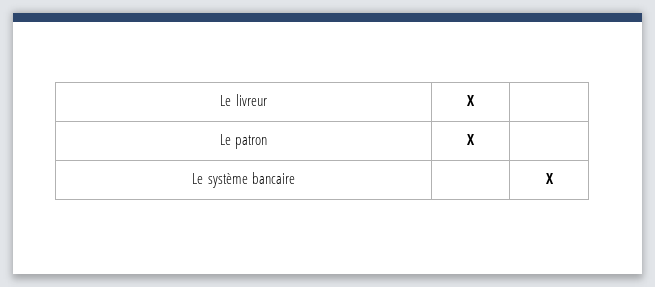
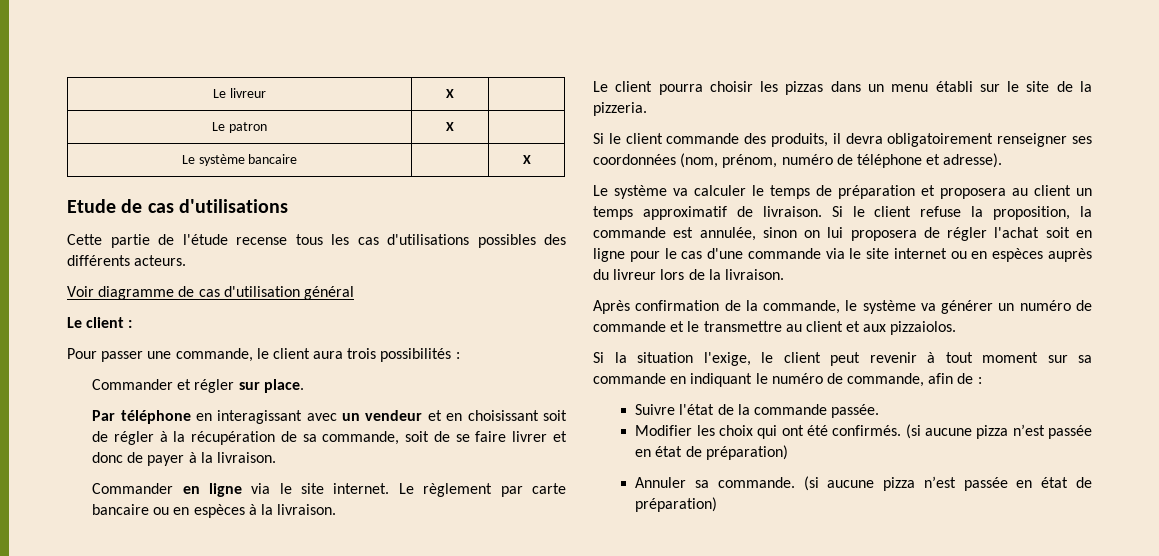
(554, 178) none -> [67,199,288,213] [67,234,566,248] [67,255,187,266] [67,286,354,300] [67,317,133,328] [67,348,460,362] [92,379,304,393] [92,410,567,424] [92,431,567,445] [92,452,277,466] [92,483,566,497] [92,504,337,518] [593,81,1092,95] [593,102,647,116] [593,133,1092,147] [593,153,1003,168] [593,185,1092,199] [593,206,1092,220] [593,227,1092,241] [593,248,1092,262] [593,269,784,280] [593,300,1092,314] [593,321,957,335] [593,352,1092,366] [593,373,982,387] [635,404,880,418] [635,424,1092,439] [635,445,788,460] [635,476,1092,491] [635,497,718,512] // Etude de cas d'utilisations // Cette partie de l'étude recense tous les cas d'utilisations possibles des différents acteurs. // Voir diagramme de cas d'utilisation général // Le client : // Pour passer une commande, le client aura trois possibilités : // Commander et régler sur place. // Par téléphone en interagissant avec un vendeur et en choisissant soit de régler à la récupération de sa commande, soit de se faire livrer et donc de payer à la livraison. // Commander en ligne via le site internet. Le règlement par carte bancaire ou en espèces à la livraison. // Le client pourra choisir les pizzas dans un menu établi sur le site de la pizzeria. // Si le client commande des produits, il devra obligatoirement renseigner ses coordonnées (nom, prénom, numéro de téléphone et adresse). // Le système va calculer le temps de préparation et proposera au client un temps approximatif de livraison. Si le client refuse la proposition, la commande est annulée, sinon on lui proposera de régler l'achat soit en ligne pour le cas d'une commande via le site internet ou en espèces auprès du livreur lors de la livraison. // Après confirmation de la commande, le système va générer un numéro de commande et le transmettre au client et aux pizzaiolos. // Si la situation l'exige, le client peut revenir à tout moment sur sa commande en indiquant le numéro de commande, afin de : // Suivre l'état de la commande passée. // Modifier les choix qui ont été confirmés. (si aucune pizza n’est passée en état de préparation) // Annuler sa commande. (si aucune pizza n’est passée en état de préparation)

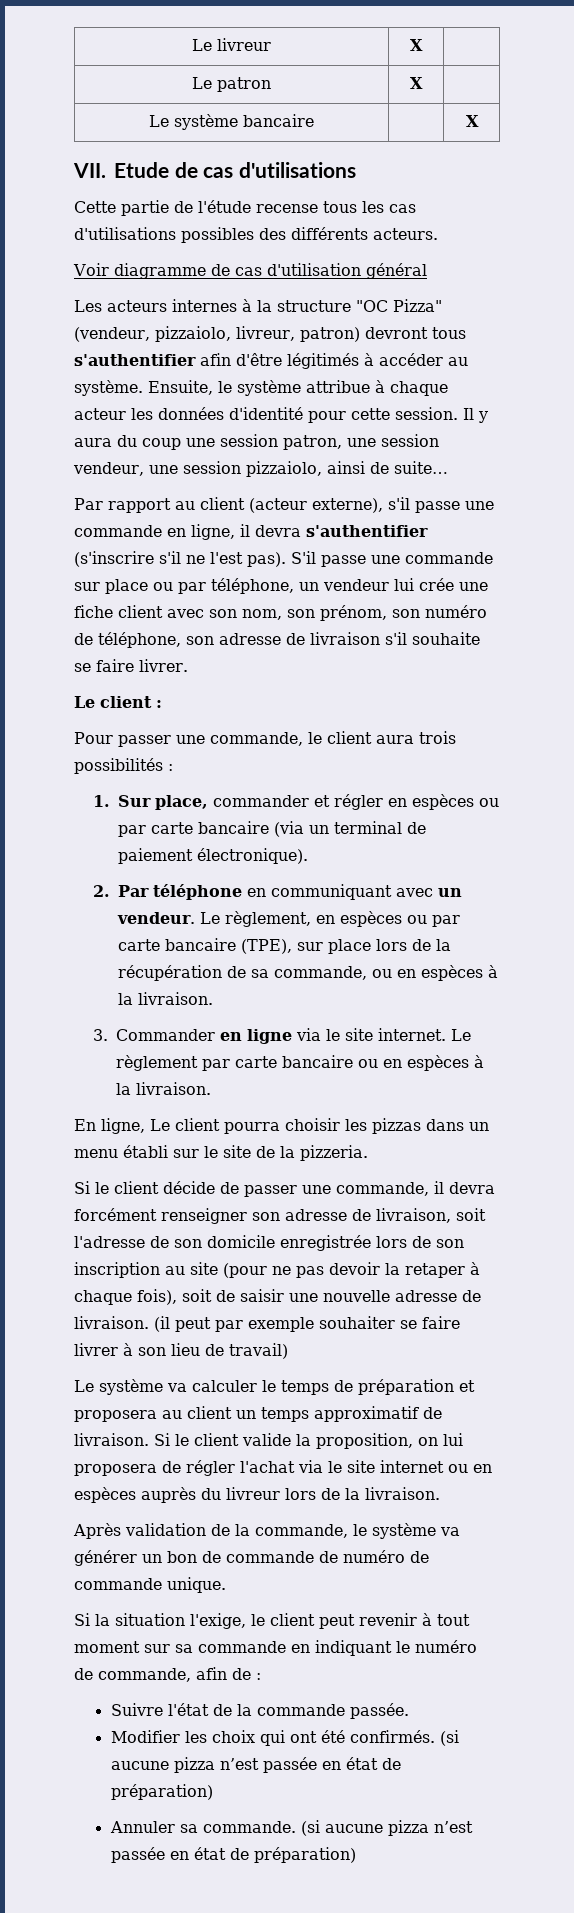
(531, 159) none -> [73,163,106,178] VII.
(354, 293) none -> [74,299,442,312] [74,326,466,342] [74,353,468,369] [74,380,448,396] [74,407,488,423] [74,434,439,450] [73,461,448,477] [74,497,494,513] [74,524,428,540] [74,551,493,567] [74,578,488,594] [74,605,487,621] [74,632,480,648] [74,659,188,672] // Les acteurs internes à la structure "OC Pizza" (vendeur, pizzaiolo, livreur, patron) devront tous s'authentifier afin d'être légitimés à accéder au système. Ensuite, le système attribue à chaque acteur les données d'identité pour cette session. Il y aura du coup une session patron, une session vendeur, une session pizzaiolo, ainsi de suite… // Par rapport au client (acteur externe), s'il passe une commande en ligne, il devra s'authentifier (s'inscrire s'il ne l'est pas). S'il passe une commande sur place ou par téléphone, un vendeur lui crée une fiche client avec son nom, son prénom, son numéro de téléphone, son adresse de livraison s'il souhaite se faire livrer.
[92,379,304,393] Commander et régler sur place. // -> [92,794,499,810] [117,821,426,837] [117,848,308,864] [92,885,110,897] 1. Sur place, commander et régler en espèces ou par carte bancaire (via un terminal de paiement électronique). // 2.
[217,410,303,424] interagissant -> [270,884,392,900] communiquant
[365,410,567,421] [92,431,168,445] vendeur et en choisissant soit de régler à -> [116,911,460,927] [117,938,431,954] vendeur. Le règlement, en espèces ou par carte bancaire (TPE), sur place lors de
[405,431,567,442] [92,452,277,466] soit de se faire livrer et donc de payer à la livraison. // -> [371,965,498,981] [117,992,213,1005] [92,1029,108,1041] ou en espèces à la livraison. // 3.
(337, 509) none -> [74,1118,145,1134] En ligne,
[666,133,1092,147] [593,153,1003,168] commande des produits, il devra obligatoirement renseigner ses coordonnées (nom, prénom, numéro de téléphone et adresse). -> [163,1181,495,1197] [74,1208,486,1224] [74,1235,464,1251] [74,1262,480,1278] [74,1289,481,1305] [74,1316,460,1332] [74,1343,288,1359] décide de passer une commande, il devra forcément renseigner son adresse de livraison, soit l'adresse de son domicile enregistrée lors de son inscription au site (pour ne pas devoir la retaper à chaque fois), soit de saisir une nouvelle adresse de livraison. (il peut par exemple souhaiter se faire livrer à son lieu de travail)
[920,206,962,217] refuse -> [242,1433,291,1446] valide
[1080,206,1092,217] [593,227,797,241] la commande est annulée, sinon -> (413, 1441) none
[1045,227,1092,238] [593,248,821,262] soit en ligne pour le cas d'une commande -> (295, 1467) none
[635,300,720,311] confirmation -> [125,1523,206,1536] validation
[1019,300,1092,311] [593,321,957,335] numéro de commande et le transmettre au client et aux pizzaiolos. -> [167,1550,429,1563] [74,1577,226,1593] bon de commande de numéro de commande unique.

